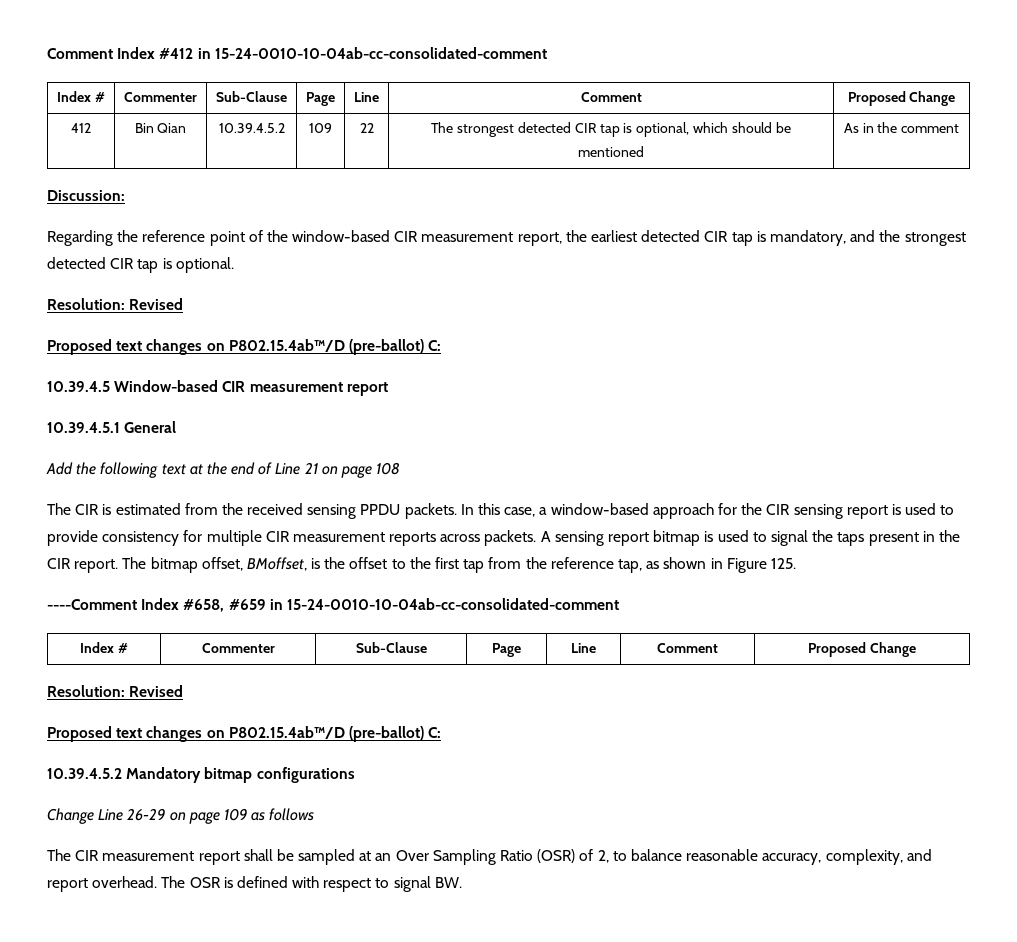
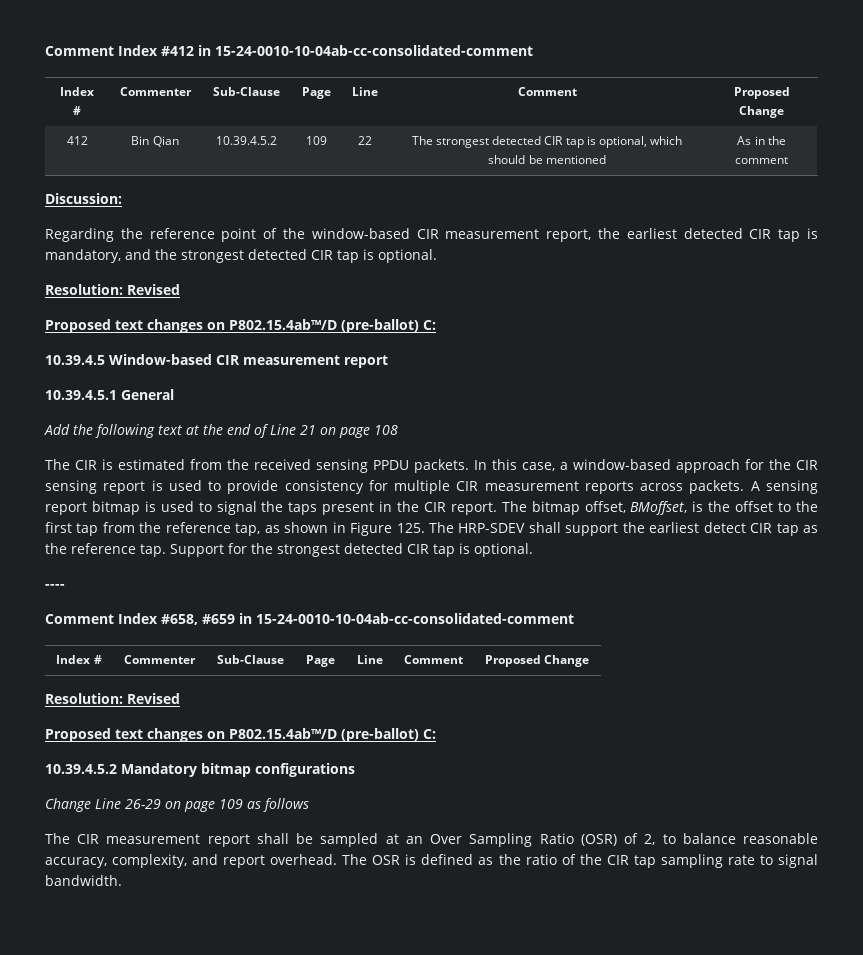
[47,599,137,610] // ----Comment -> [428,522,819,536] [45,543,533,557] [45,584,65,589] [45,614,114,624] The HRP-SDEV shall support the earliest detect CIR tap as the reference tap. Support for the strongest detected CIR tap is optional. // ---- // Comment
[292,876,462,892] with respect to signal BW. -> [478,854,818,868] [45,875,122,886] as the ratio of the CIR tap sampling rate to signal bandwidth.

